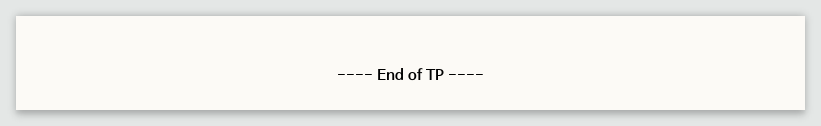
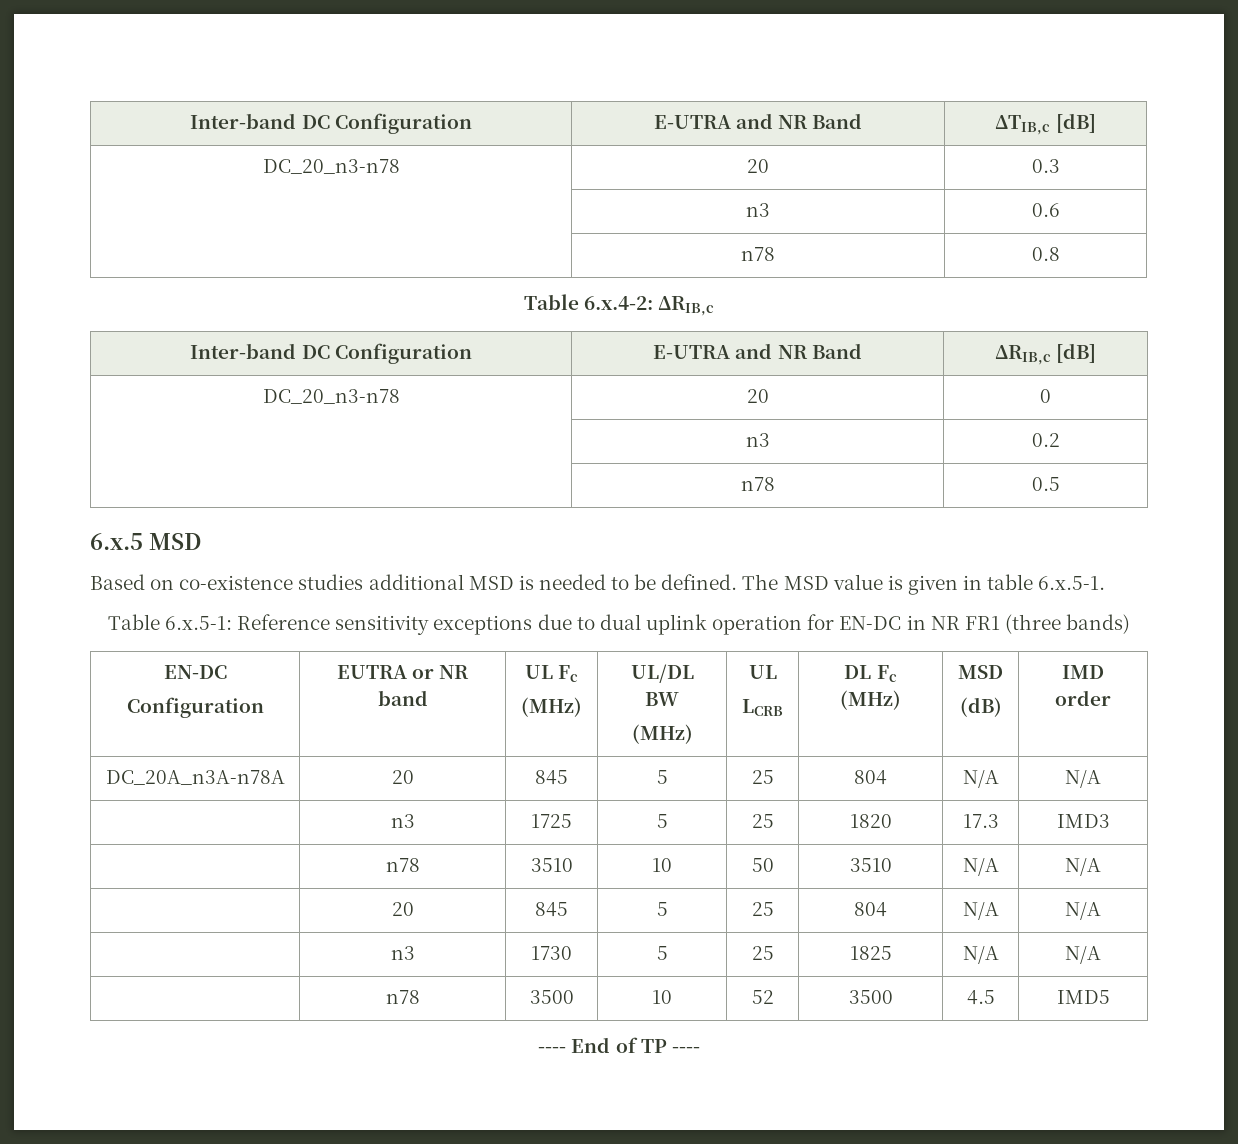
(337, 77) none -> [190,113,472,134] [653,113,863,129] [995,113,1096,135] [262,159,400,174] [746,159,769,173] [1031,159,1060,173] [745,203,770,217] [1031,203,1060,217] [740,247,775,261] [1031,247,1060,261] [523,294,715,316] [190,343,472,364] [653,343,862,359] [994,343,1097,365] [262,389,400,404] [746,389,769,403] [1040,389,1051,403] [745,433,770,447] [1031,433,1060,447] [740,477,775,491] [1031,477,1060,491] [90,533,201,550] [90,574,1106,595] [107,614,1131,635] [163,665,227,679] [126,697,264,718] [336,665,470,679] [377,690,428,706] [524,665,579,682] [521,697,582,717] [630,664,694,683] [645,692,679,706] [631,724,693,744] [748,665,777,679] [742,699,783,716] [844,665,897,682] [840,690,901,710] [958,665,1003,679] [959,697,1002,717] [1062,665,1104,679] [1055,690,1111,706] [105,770,285,785] [391,770,414,784] [535,770,568,785] [656,770,668,784] [751,770,774,784] [854,770,887,785] [962,770,999,788] [1065,770,1101,788] [390,814,415,828] [531,814,572,828] [656,814,668,828] [751,814,774,828] [849,814,892,828] [962,814,999,828] [1056,814,1110,828] [385,858,420,872] [530,858,573,872] [652,858,672,872] [751,858,774,872] [849,858,892,872] [962,858,999,876] [1065,858,1101,876] [391,902,414,916] [535,902,568,917] [656,902,668,916] [751,902,774,916] [854,902,887,917] [962,902,999,920] [1065,902,1101,920] [390,946,415,960] [531,946,572,960] [656,946,668,960] [751,946,774,960] [849,946,892,960] [962,946,999,964] [1065,946,1101,964] [385,990,420,1004] [529,990,574,1004] [652,990,672,1004] [751,990,774,1004] [848,990,893,1004] [966,990,995,1005] [1056,990,1110,1004] Inter-band DC Configuration | E-UTRA and NR Band | ΔTIB,c [dB] // DC_20_n3-n78 | 20 | 0.3 // | n3 | 0.6 // | n78 | 0.8 // Table 6.x.4-2: ΔRIB,c // Inter-band DC Configuration | E-UTRA and NR Band | ΔRIB,c [dB] // DC_20_n3-n78 | 20 | 0 // | n3 | 0.2 // | n78 | 0.5 // 6.x.5 MSD // Based on co-existence studies additional MSD is needed to be defined. The MSD value is given in table 6.x.5-1. // Table 6.x.5-1: Reference sensitivity exceptions due to dual uplink operation for EN-DC in NR FR1 (three bands) // EN-DC // Configuration | EUTRA or NR band | UL Fc // (MHz) | UL/DL BW // (MHz) | UL // LCRB | DL Fc (MHz) | MSD // (dB) | IMD order // DC_20A_n3A-n78A | 20 | 845 | 5 | 25 | 804 | N/A | N/A // | n3 | 1725 | 5 | 25 | 1820 | 17.3 | IMD3 // | n78 | 3510 | 10 | 50 | 3510 | N/A | N/A // | 20 | 845 | 5 | 25 | 804 | N/A | N/A // | n3 | 1730 | 5 | 25 | 1825 | N/A | N/A // | n78 | 3500 | 10 | 52 | 3500 | 4.5 | IMD5 //

